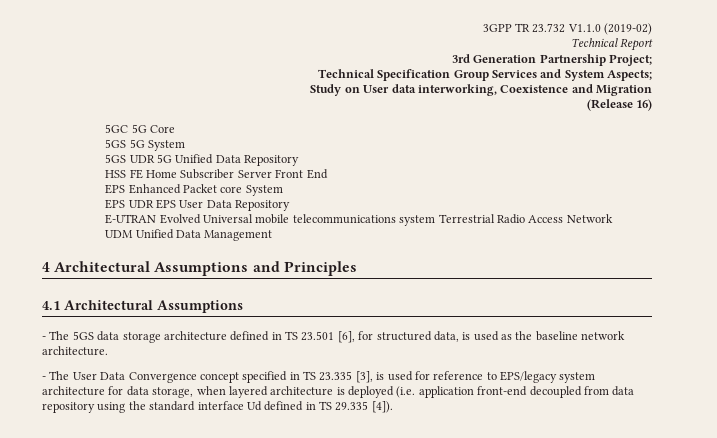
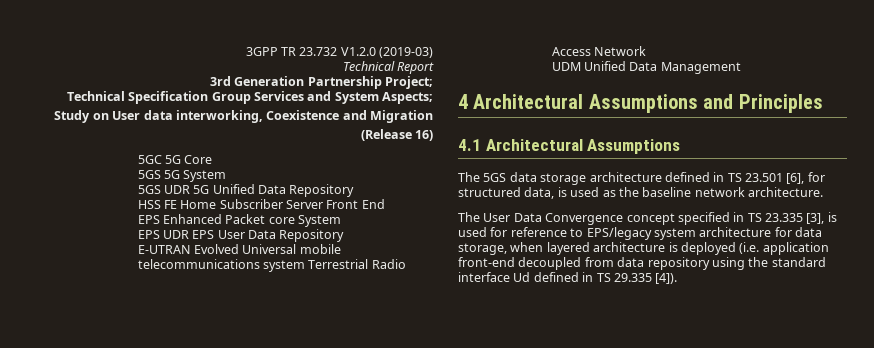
[567,23,652,35] V1.1.0 (2019-02) -> [340,47,433,58] V1.2.0 (2019-03)
[42,336,46,340] - -> (681, 146) none
[42,376,46,380] - -> (823, 192) none

